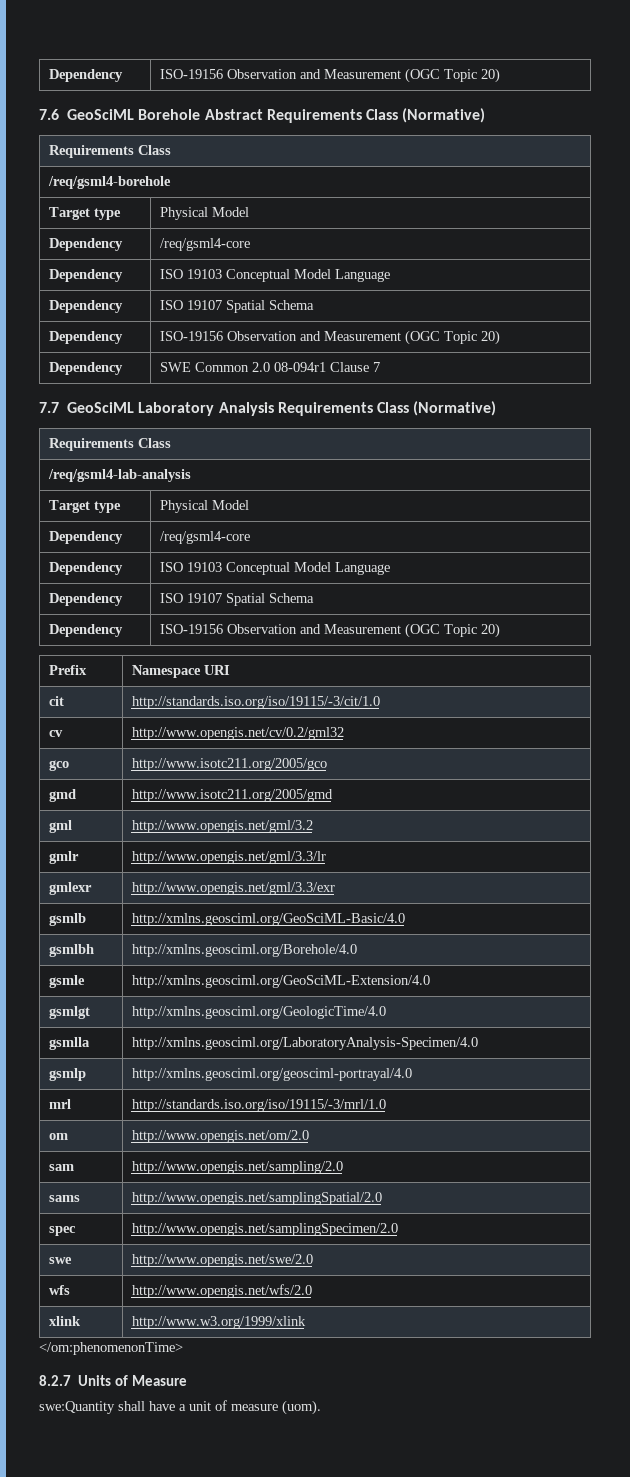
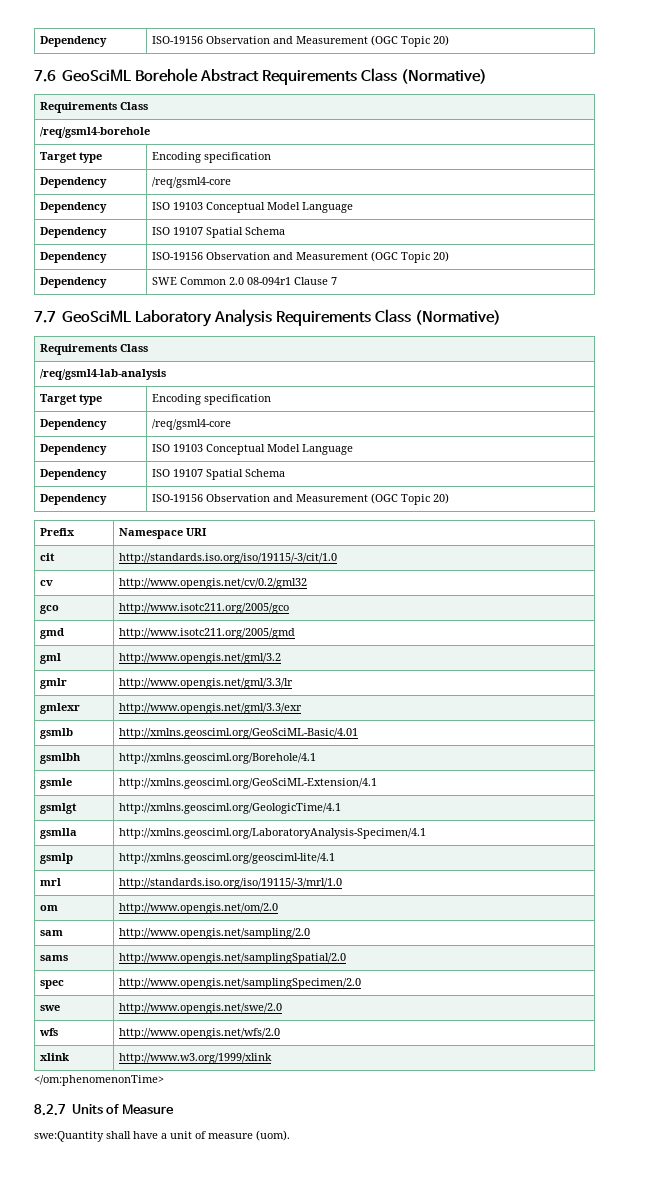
[159,207,249,220] Physical Model -> [152,152,272,163] Encoding specification
[159,500,249,513] Physical Model -> [152,394,272,405] Encoding specification
[131,913,405,926] http://xmlns.geosciml.org/GeoSciML-Basic/4.0 -> [119,728,359,739] http://xmlns.geosciml.org/GeoSciML-Basic/4.01
[131,944,357,957] http://xmlns.geosciml.org/Borehole/4.0 -> [119,753,317,764] http://xmlns.geosciml.org/Borehole/4.1
[131,975,430,988] http://xmlns.geosciml.org/GeoSciML-Extension/4.0 -> [119,778,378,789] http://xmlns.geosciml.org/GeoSciML-Extension/4.1
[131,1006,386,1019] http://xmlns.geosciml.org/GeologicTime/4.0 -> [119,803,342,814] http://xmlns.geosciml.org/GeologicTime/4.1
[131,1037,478,1050] http://xmlns.geosciml.org/LaboratoryAnalysis-Specimen/4.0 -> [119,828,427,839] http://xmlns.geosciml.org/LaboratoryAnalysis-Specimen/4.1
[131,1068,412,1081] http://xmlns.geosciml.org/geosciml-portrayal/4.0 -> [119,853,336,864] http://xmlns.geosciml.org/geosciml-lite/4.1

